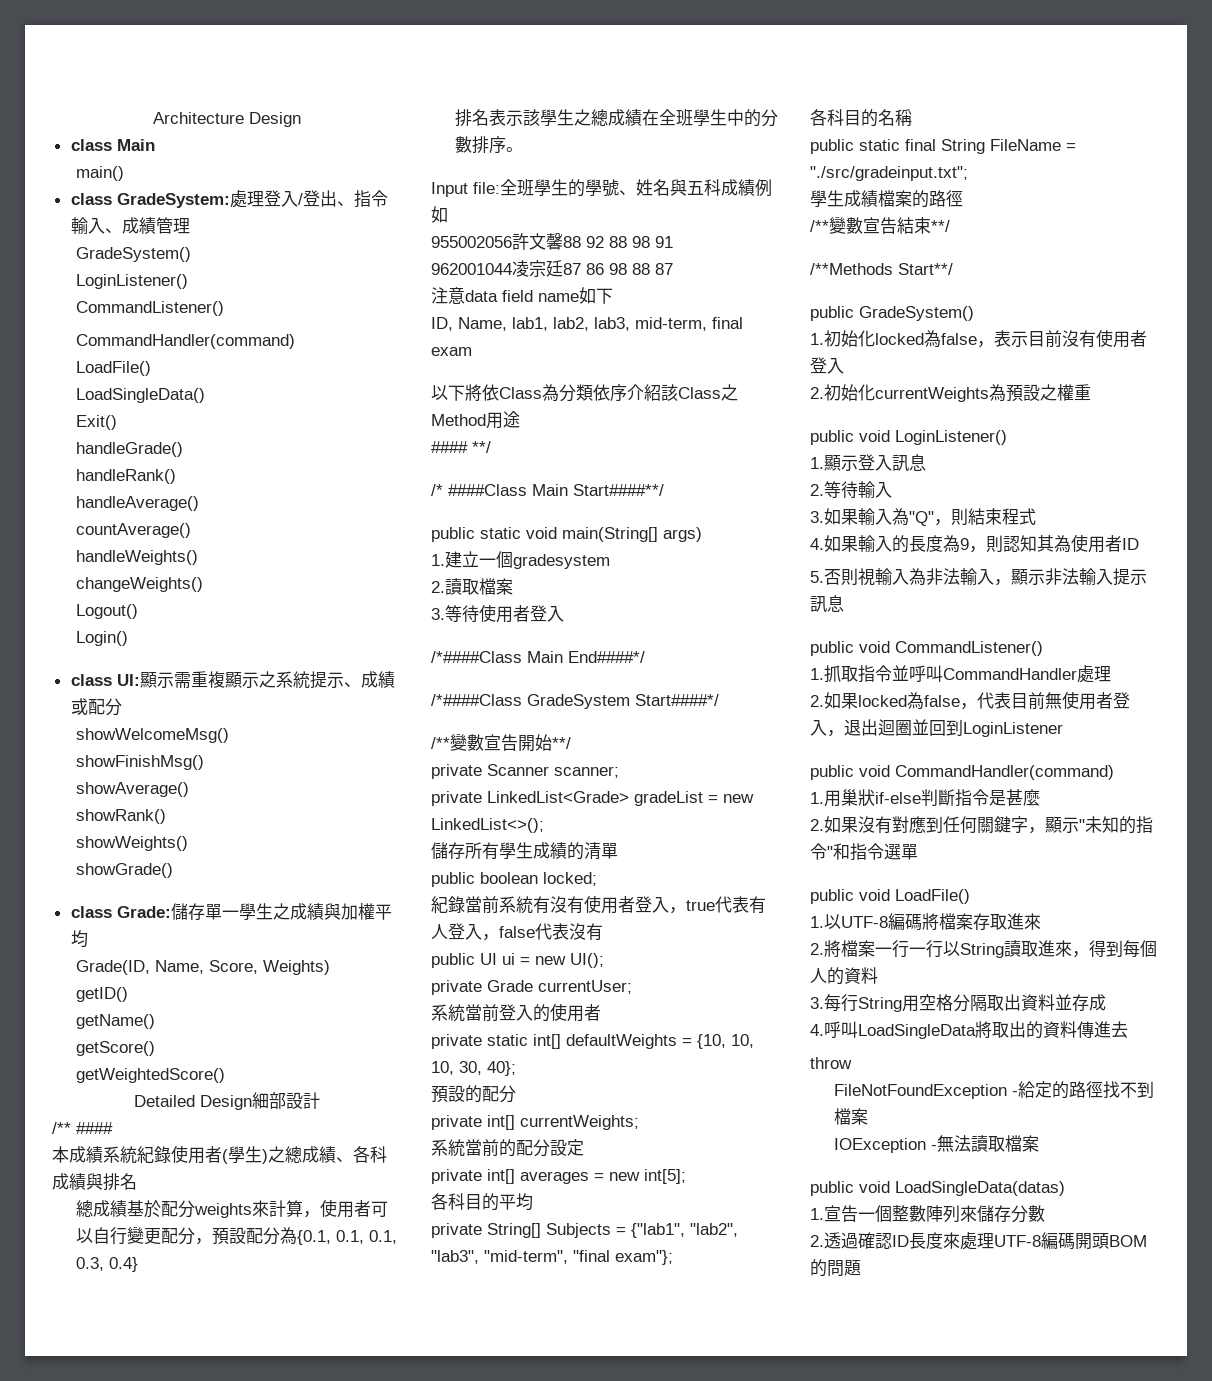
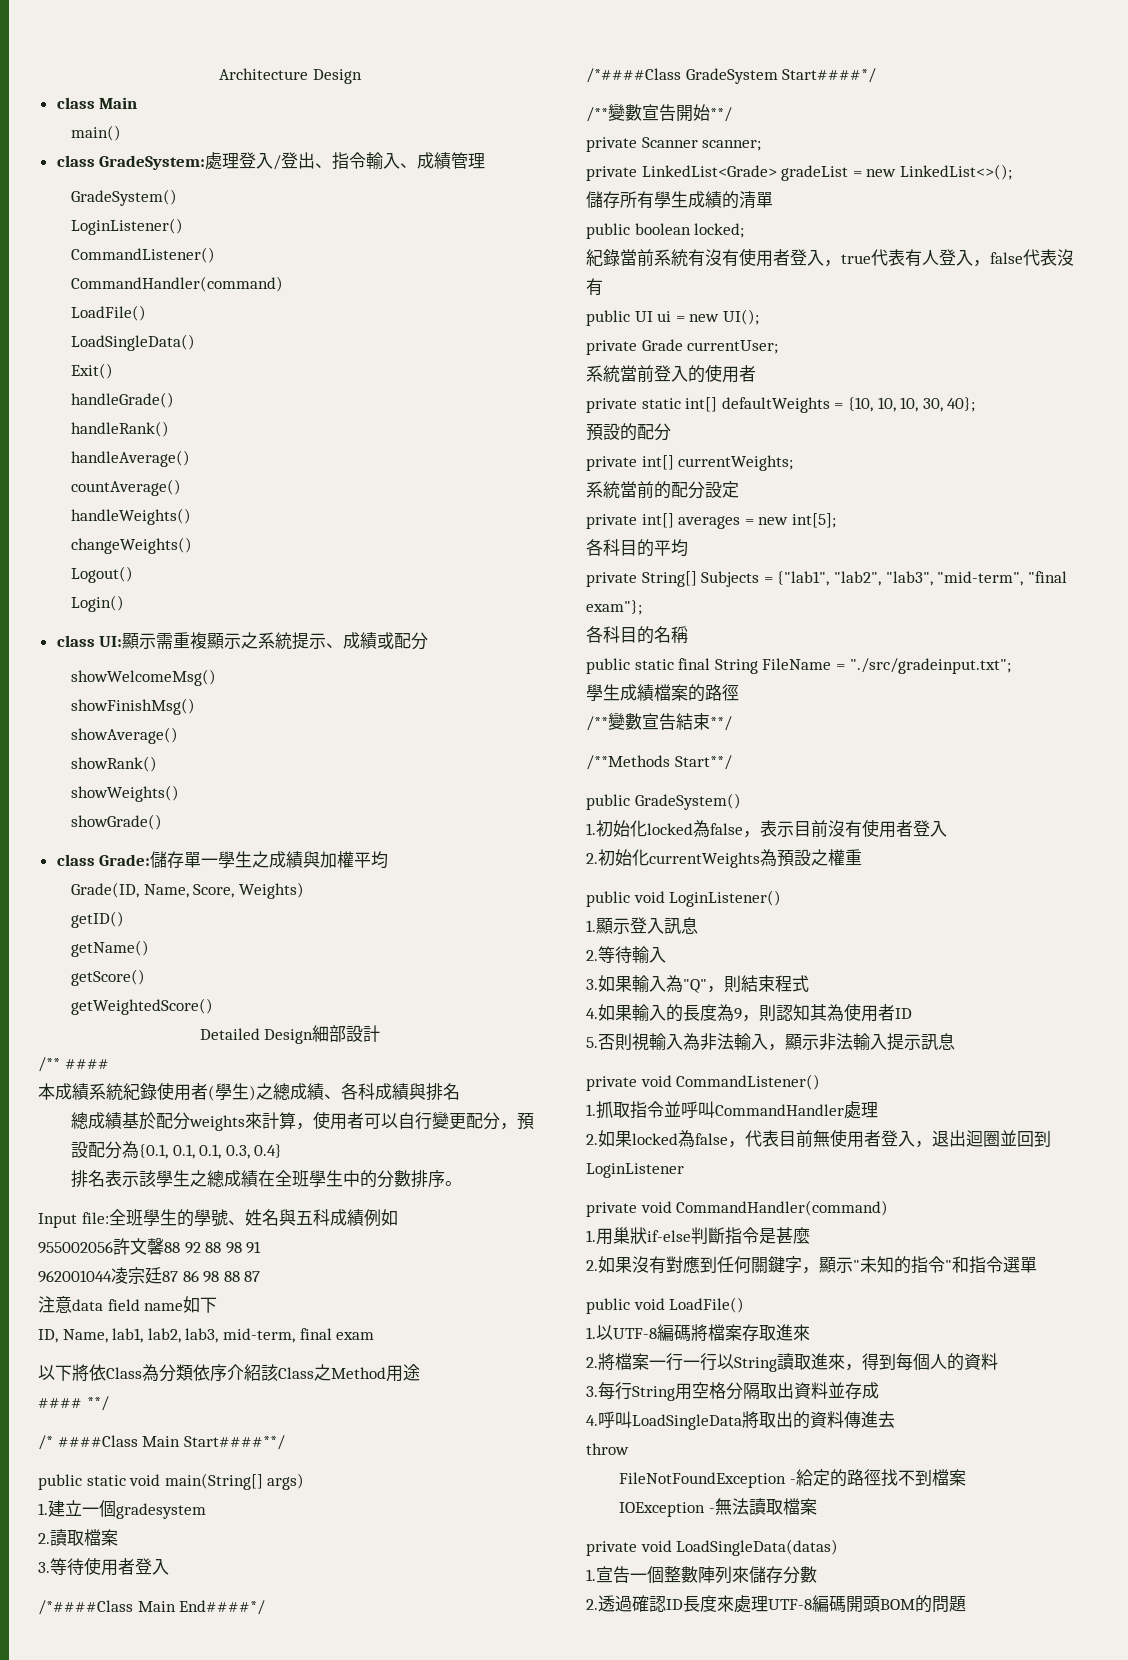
[810,641,854,656] public -> [586,1076,637,1091] private
[810,765,854,780] public -> [586,1202,637,1217] private
[810,1181,854,1196] public -> [586,1541,637,1556] private

